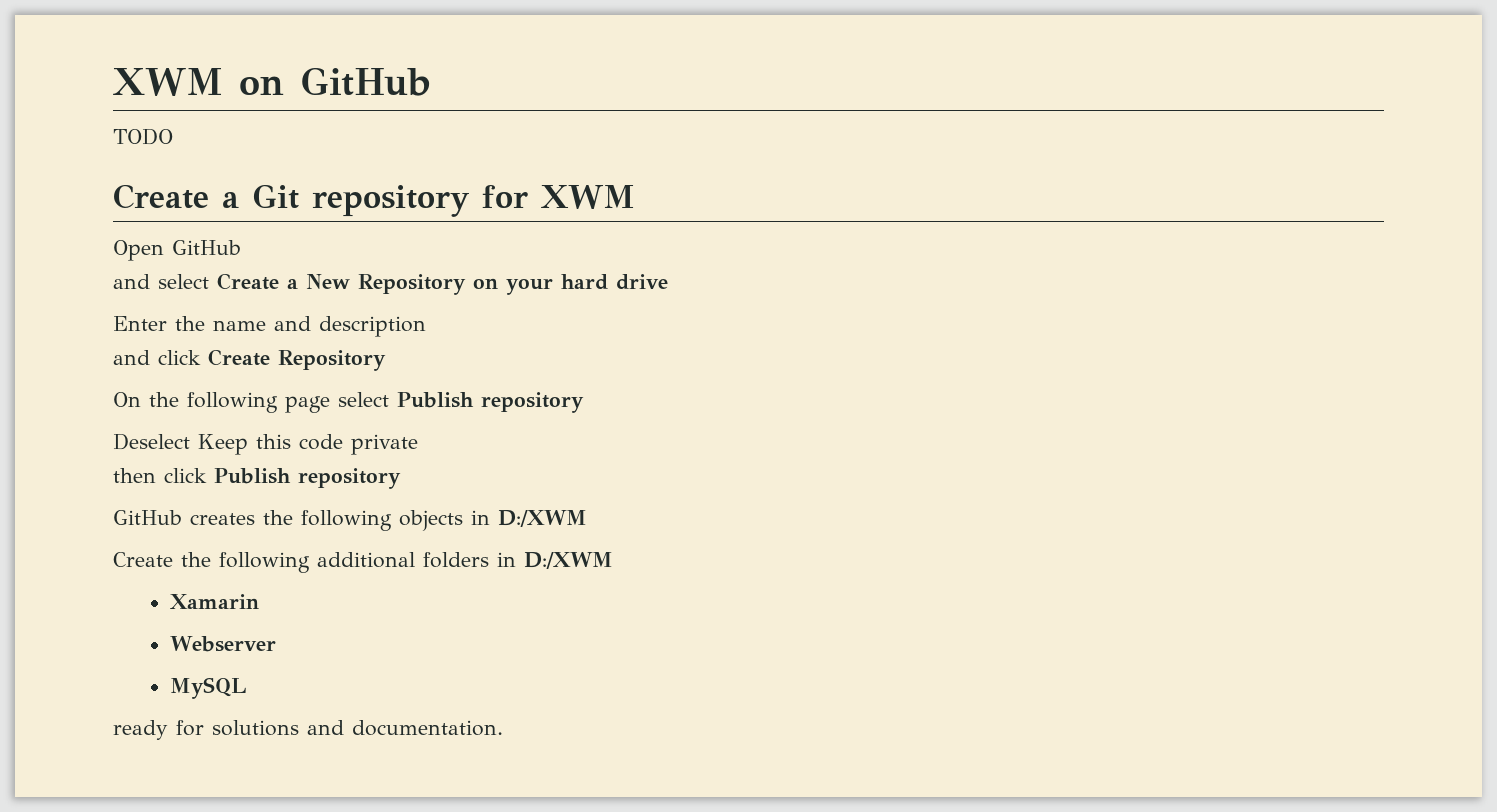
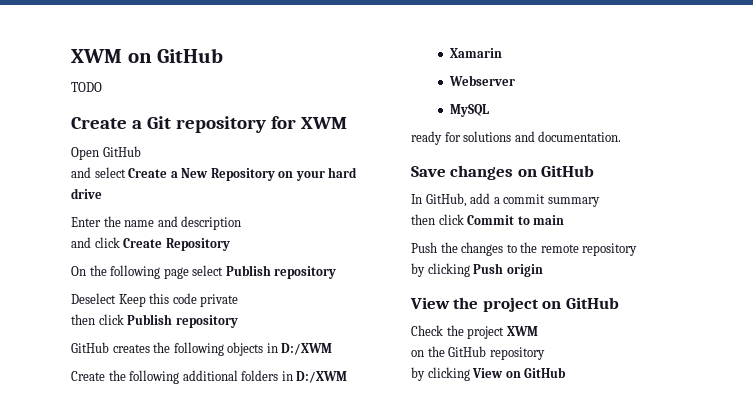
(503, 728) none -> [411,165,595,180] [411,193,600,207] [411,214,565,225] [411,242,638,256] [411,263,543,277] [410,297,619,312] [411,325,538,339] [411,346,545,360] [411,367,567,381] // Save changes on GitHub // In GitHub, add a commit summary // then click Commit to main // Push the changes to the remote repository // by clicking Push origin // View the project on GitHub // Check the project XWM // on the GitHub repository // by clicking View on GitHub

